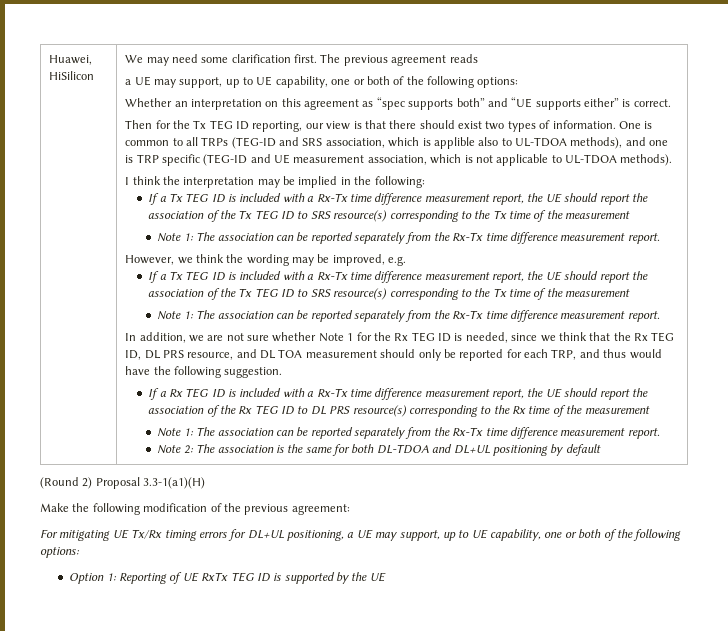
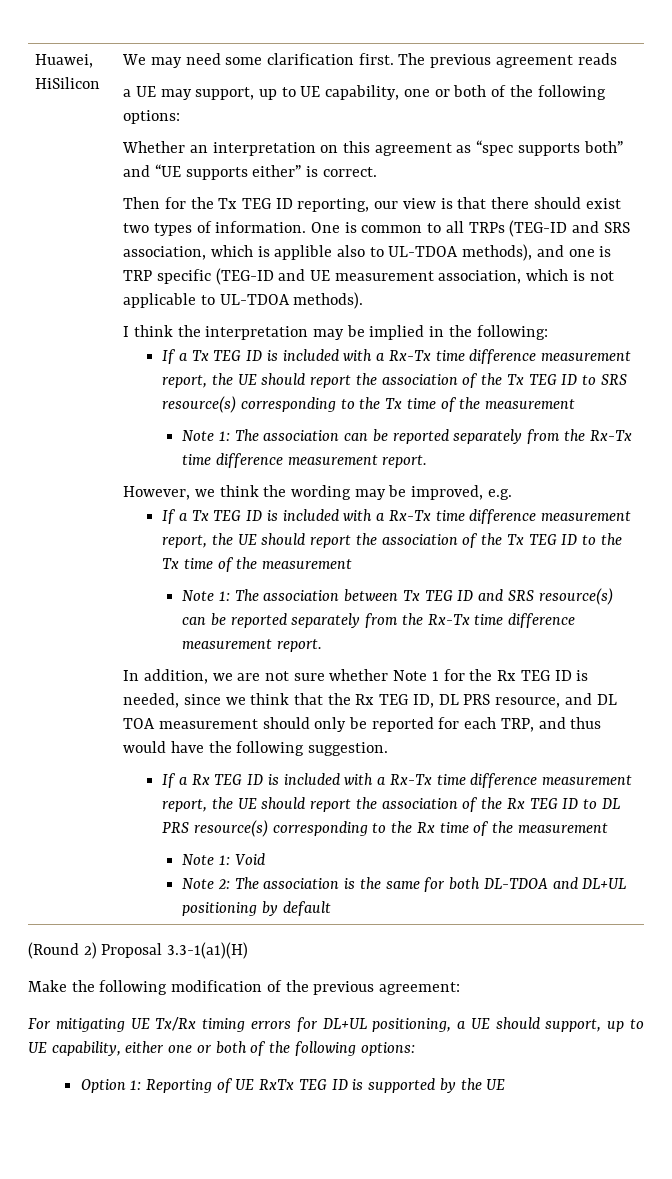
[310,288,472,300] SRS resource(s) corresponding to -> (596, 540) none
(274, 315) none -> [344,588,613,605] between Tx TEG ID and SRS resource(s)
[196,427,660,439] The association can be reported separately from the Rx-Tx time difference measurement report. -> [234,853,266,865] Void
[375,529,541,541] may support, up to UE capability, -> [495,1017,645,1032] [28,1041,165,1056] should support, up to UE capability, either

